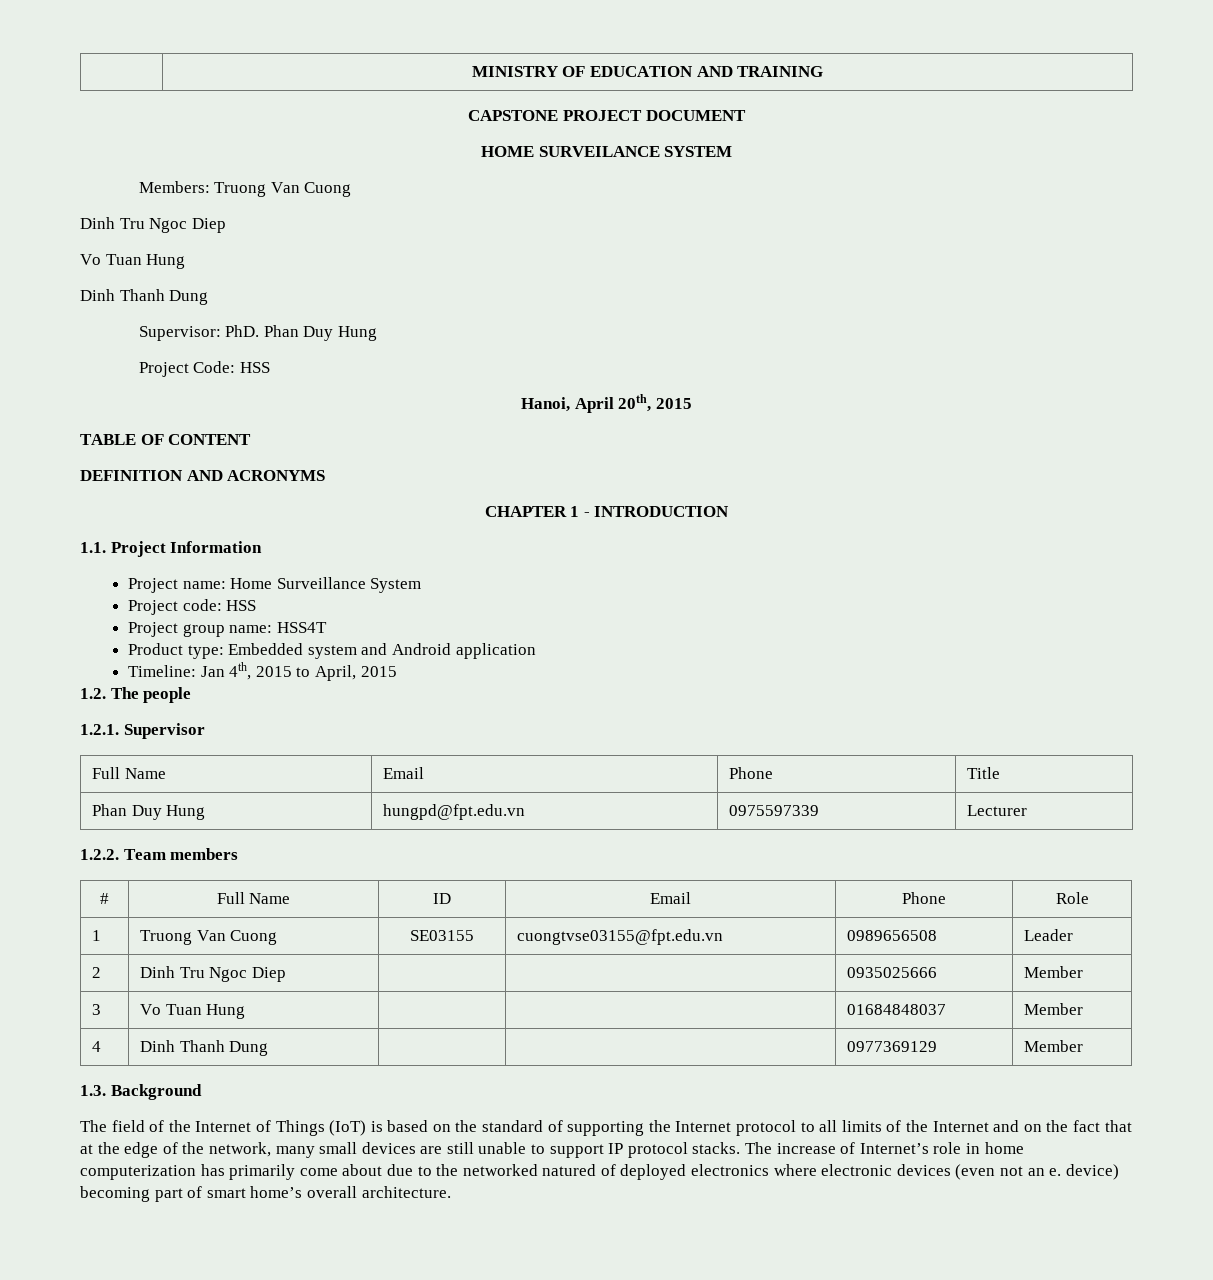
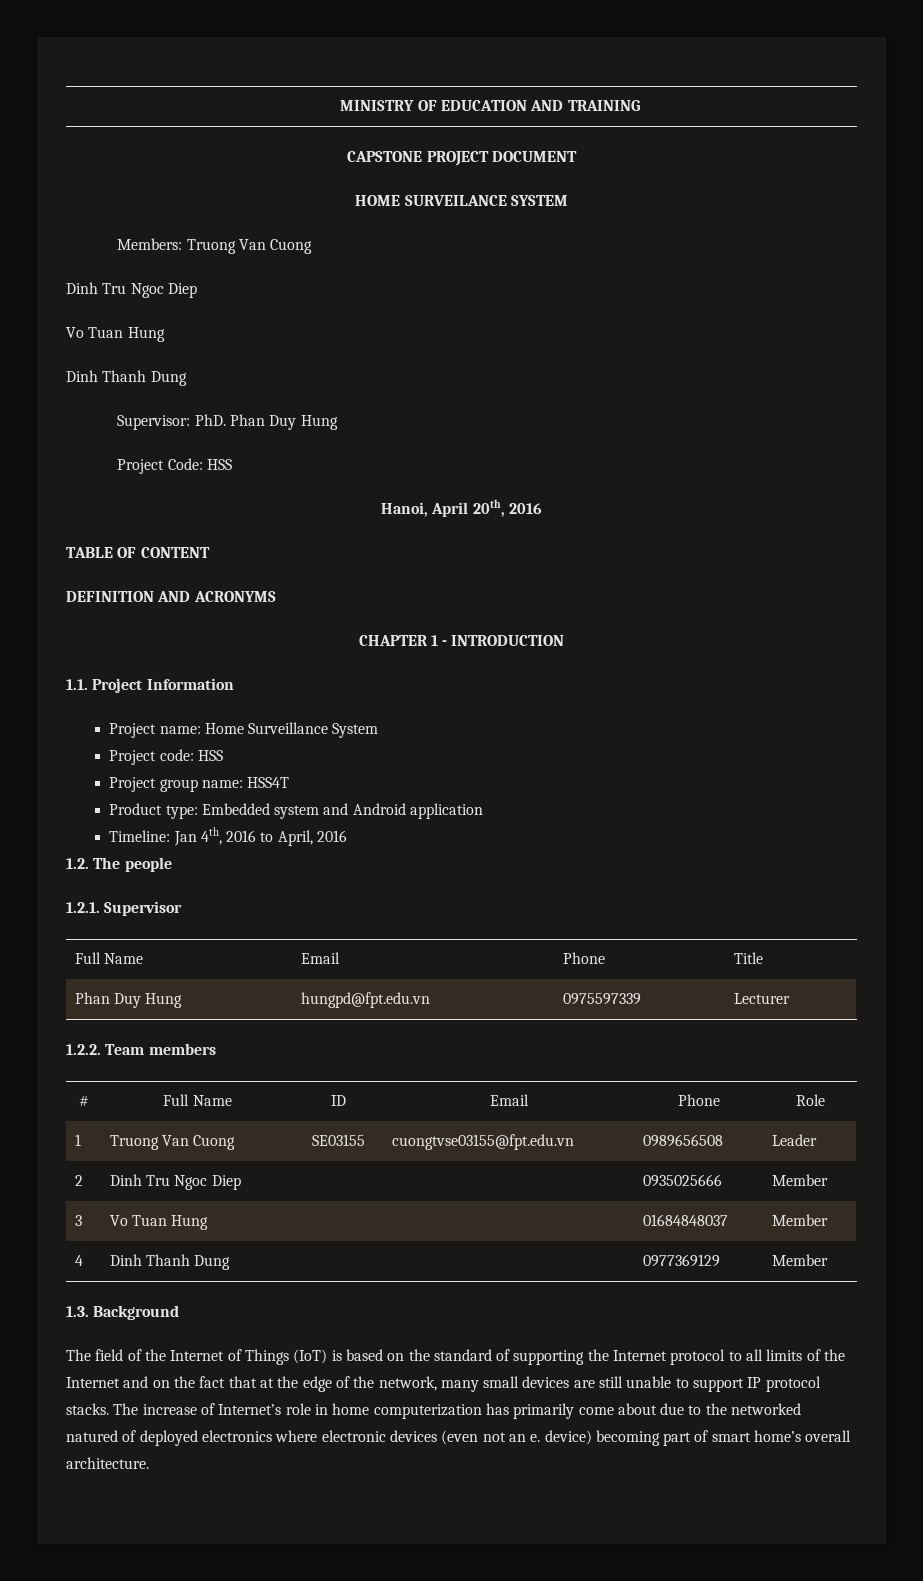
[655,398,692,409] 2015 -> [508,503,542,514] 2016
[255,666,292,677] 2015 -> [226,830,257,842] 2016
[360,666,397,677] 2015 -> [317,830,348,842] 2016

